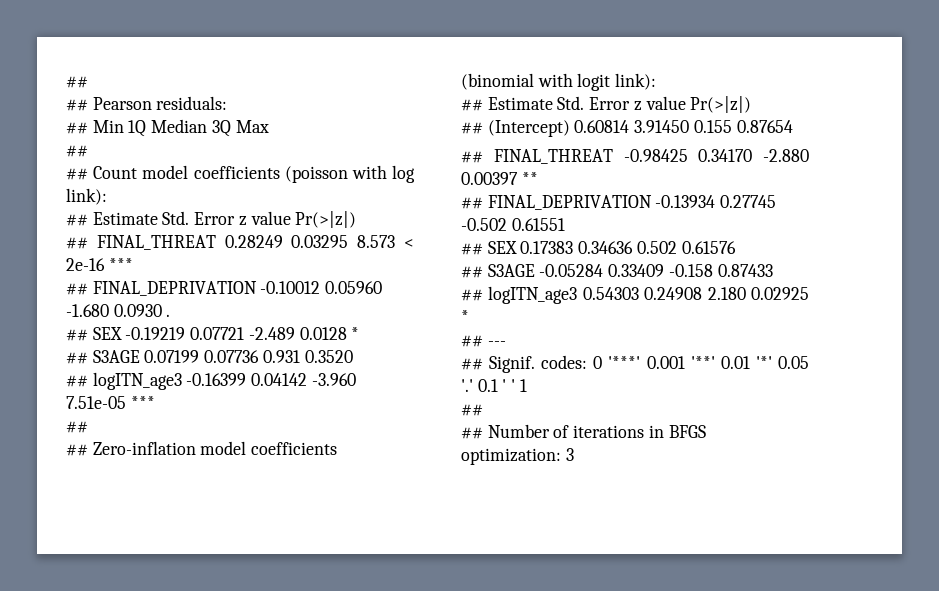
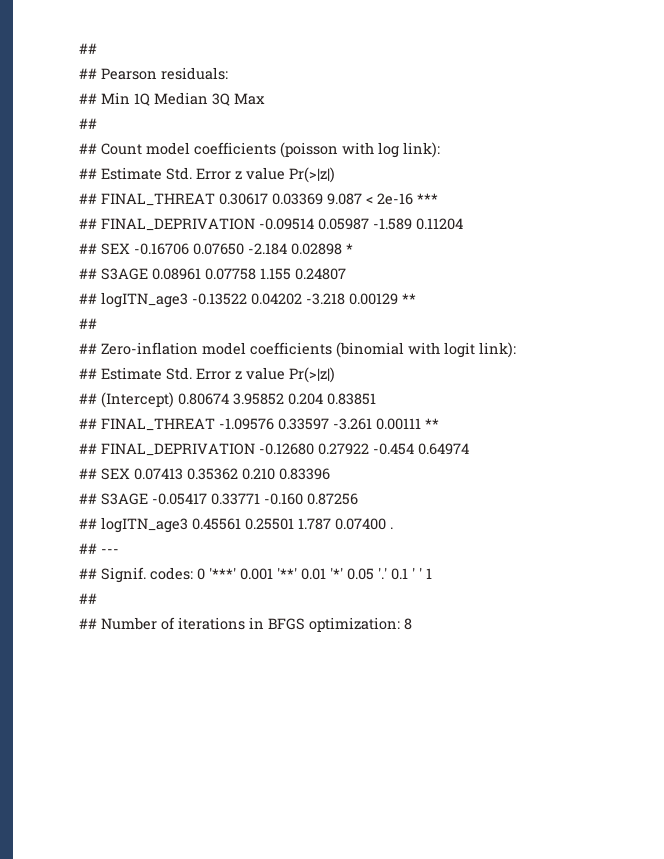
[224,235,396,248] 0.28249 0.03295 8.573 -> [219,193,362,205] 0.30617 0.03369 9.087
[260,281,383,294] [66,304,171,317] [66,327,360,341] [66,350,353,364] [66,372,356,390] [66,396,155,409] -0.10012 0.05960 -1.680 0.0930 . // ## SEX -0.19219 0.07721 -2.489 0.0128 * // ## S3AGE 0.07199 0.07736 0.931 0.3520 // ## logITN_age3 -0.16399 0.04142 -3.960 7.51e-05 *** -> [259,218,463,230] [79,243,353,255] [79,268,346,280] [79,292,416,308] -0.09514 0.05987 -1.589 0.11204 // ## SEX -0.16706 0.07650 -2.184 0.02898 * // ## S3AGE 0.08961 0.07758 1.155 0.24807 // ## logITN_age3 -0.13522 0.04202 -3.218 0.00129 **
[574,120,793,133] [461,149,809,164] [461,172,538,185] [461,195,777,210] [461,218,565,231] [461,241,736,255] [461,264,773,278] [461,286,809,304] [461,310,469,323] 0.60814 3.91450 0.155 0.87654 // ## FINAL_THREAT -0.98425 0.34170 -2.880 0.00397 ** // ## FINAL_DEPRIVATION -0.13934 0.27745 -0.502 0.61551 // ## SEX 0.17383 0.34636 0.502 0.61576 // ## S3AGE -0.05284 0.33409 -0.158 0.87433 // ## logITN_age3 0.54303 0.24908 2.180 0.02925 * -> [178,393,376,405] [79,418,439,431] [79,443,469,456] [79,468,330,480] [79,493,358,505] [79,517,393,533] 0.80674 3.95852 0.204 0.83851 // ## FINAL_THREAT -1.09576 0.33597 -3.261 0.00111 ** // ## FINAL_DEPRIVATION -0.12680 0.27922 -0.454 0.64974 // ## SEX 0.07413 0.35362 0.210 0.83396 // ## S3AGE -0.05417 0.33771 -0.160 0.87256 // ## logITN_age3 0.45561 0.25501 1.787 0.07400 .
[565,448,574,461] 3 -> [404,618,412,630] 8

